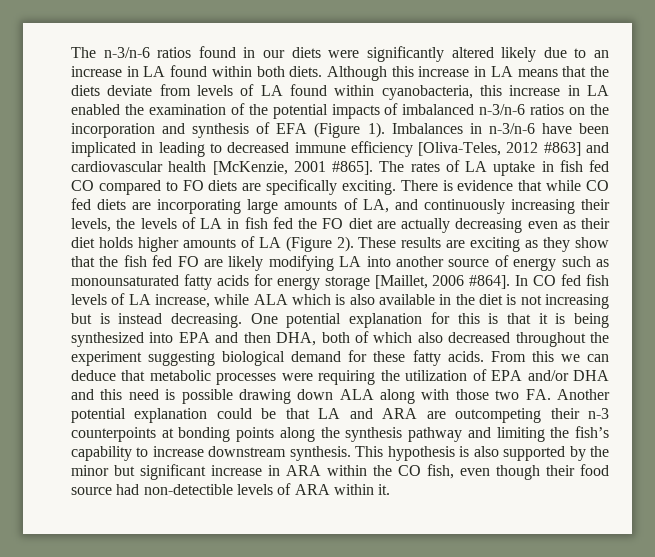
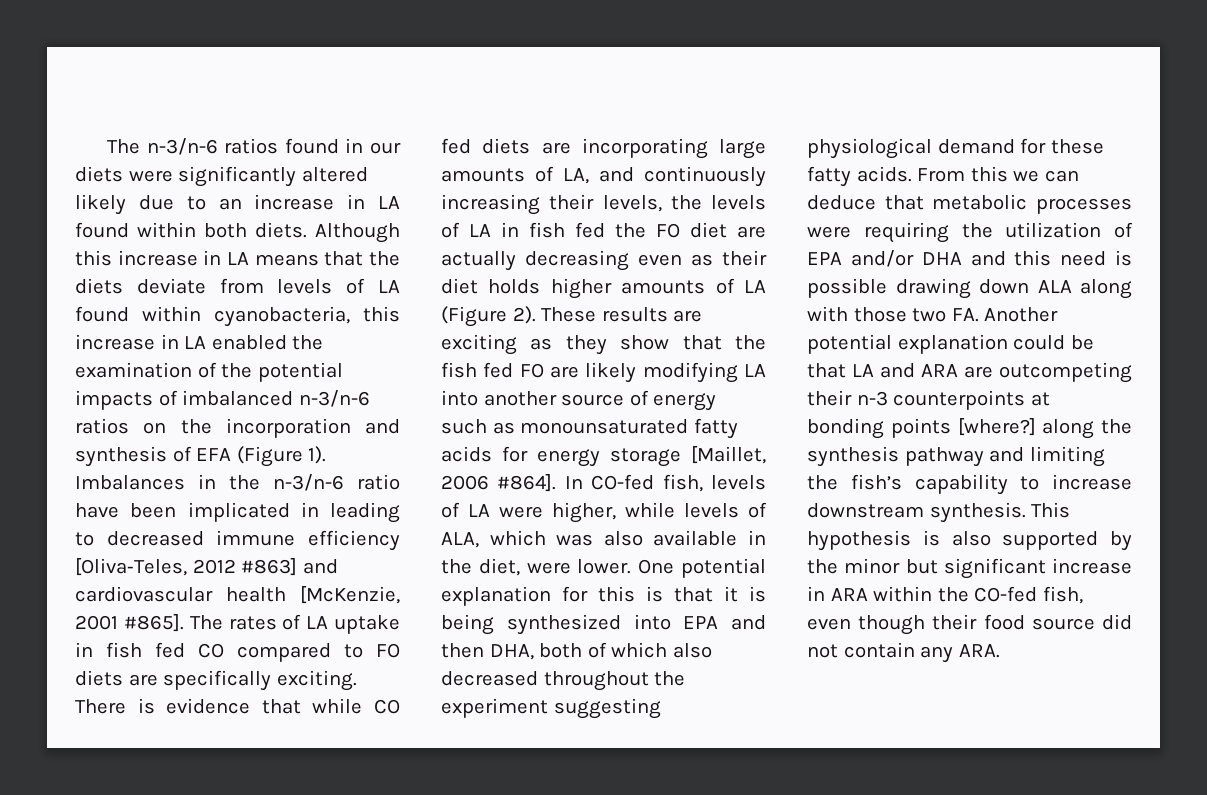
[488,123,535,134] n-3/n-6 -> [229,474,400,491] the n-3/n-6 ratio
[533,274,609,286] [71,293,609,309] [71,313,243,328] CO fed fish levels of LA increase, while ALA which is also available in the diet is not increasing but is instead decreasing. -> [591,474,766,492] [441,502,767,523] [441,530,766,548] [441,558,632,576] CO-fed fish, levels of LA were higher, while levels of ALA, which was also available in the diet, were lower.
[222,351,286,366] biological -> [807,138,932,159] physiological
(275, 434) none -> [957,418,1036,436] [where?]
[398,465,421,476] CO -> [974,586,1038,602] CO-fed
[116,483,391,495] had non-detectible levels of ARA within it. -> [1102,614,1132,630] [807,642,1000,663] did not contain any ARA.

